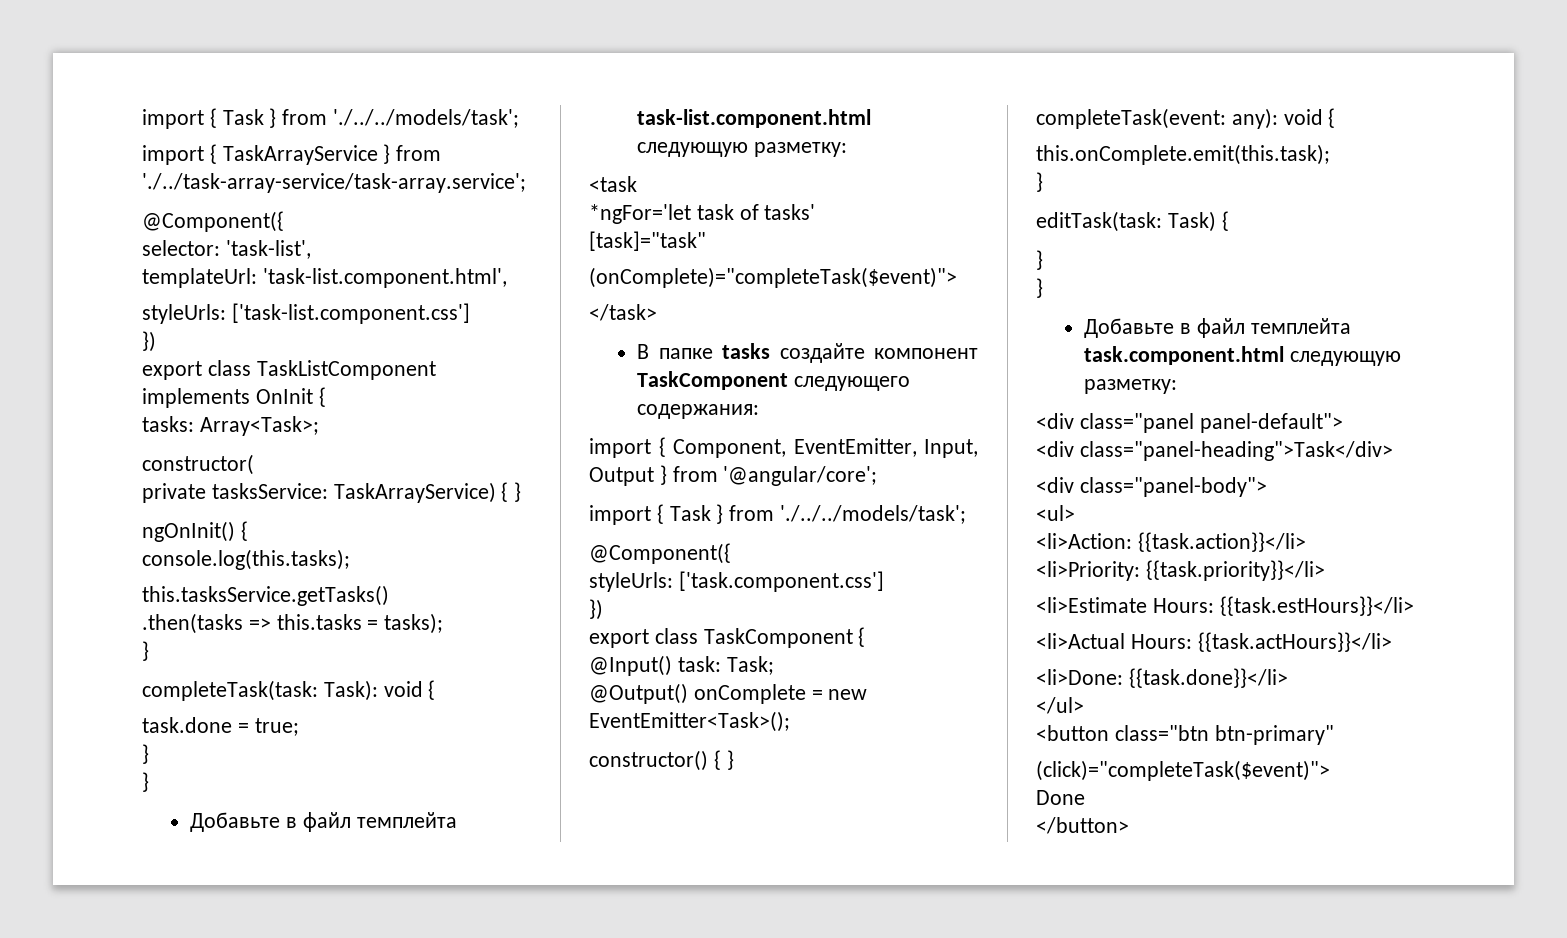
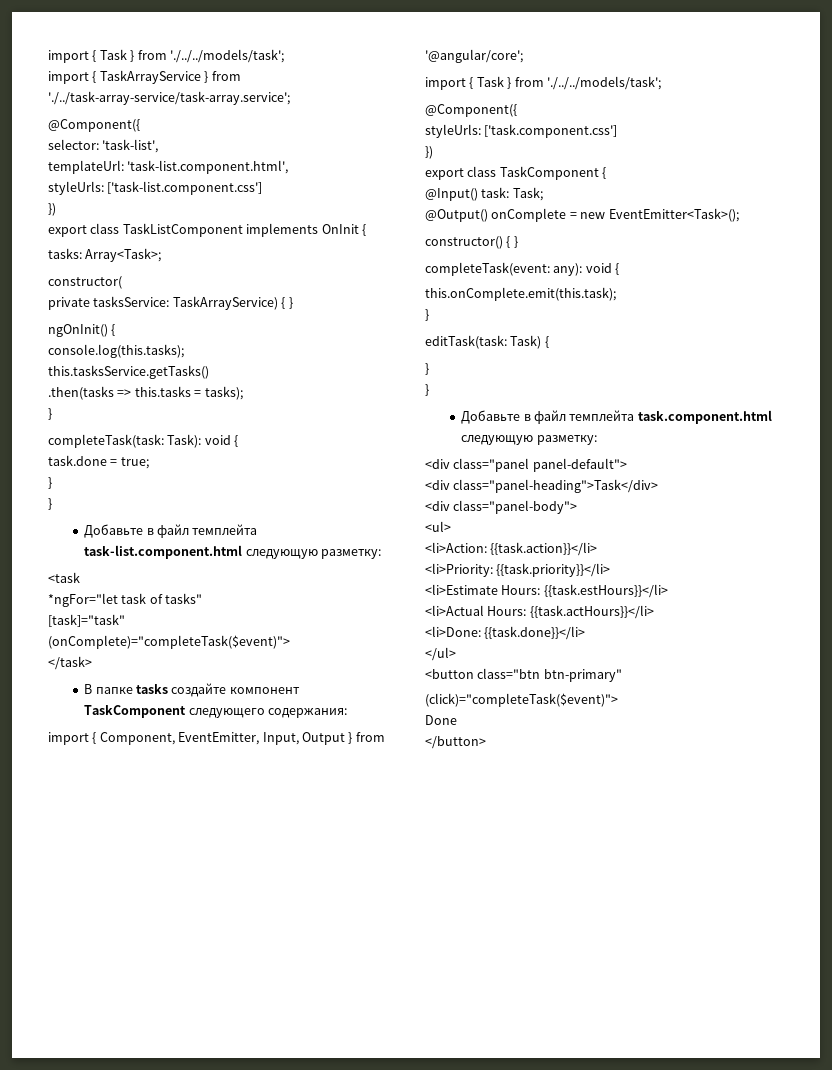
[589,204,691,224] *ngFor='let -> [48,593,118,607] *ngFor="let
[764,204,816,220] tasks' -> [165,593,203,604] tasks"

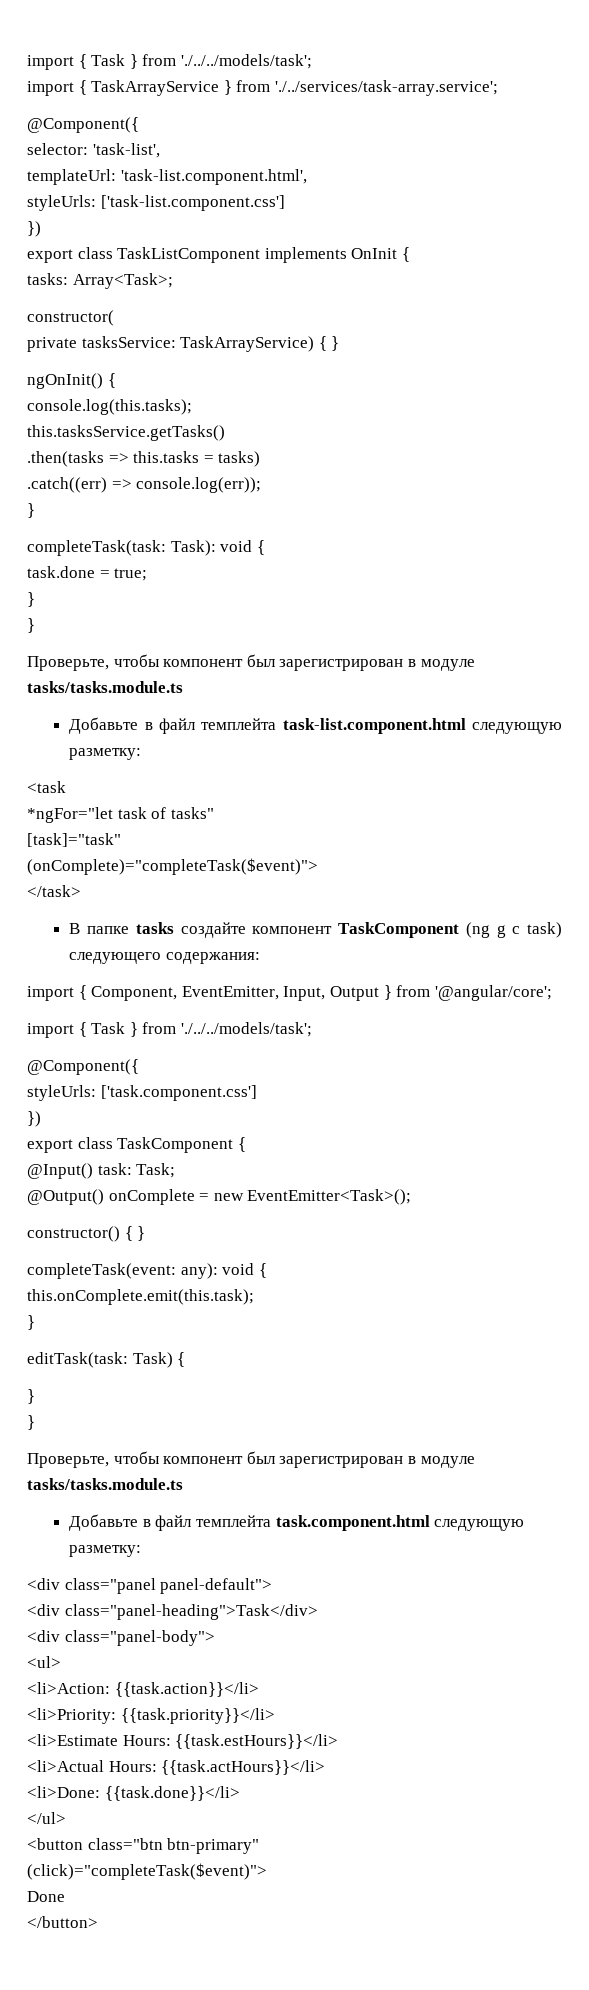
[48,91,290,105] './../task-array-service/task-array.service'; -> [274,80,498,96] './../services/task-array.service';
[204,386,243,400] tasks); -> [218,451,261,467] [27,477,262,493] tasks) // .catch((err) => console.log(err));
(52, 504) none -> [27,654,475,671] [27,681,183,693] // Проверьте, чтобы компонент был зарегистрирован в модуле tasks/tasks.module.ts
(187, 711) none -> [465,922,562,938] (ng g c task)
(429, 390) none -> [27,1451,475,1468] [27,1478,183,1490] // Проверьте, чтобы компонент был зарегистрирован в модуле tasks/tasks.module.ts

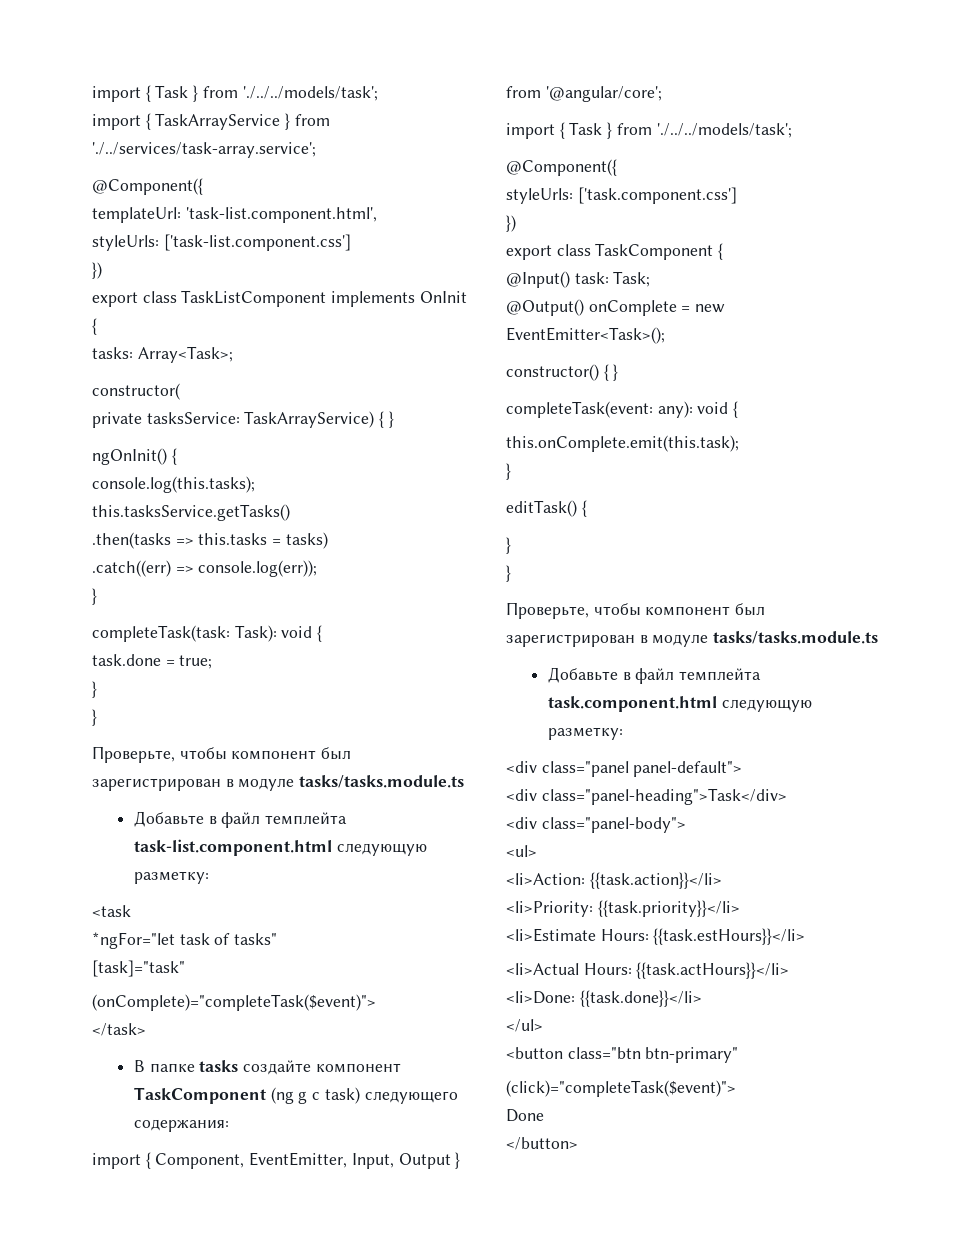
[27,143,160,158] // selector: 'task-list', -> (203, 186) none
[27,1352,173,1368] editTask(task: Task) -> [506,500,577,517] editTask()

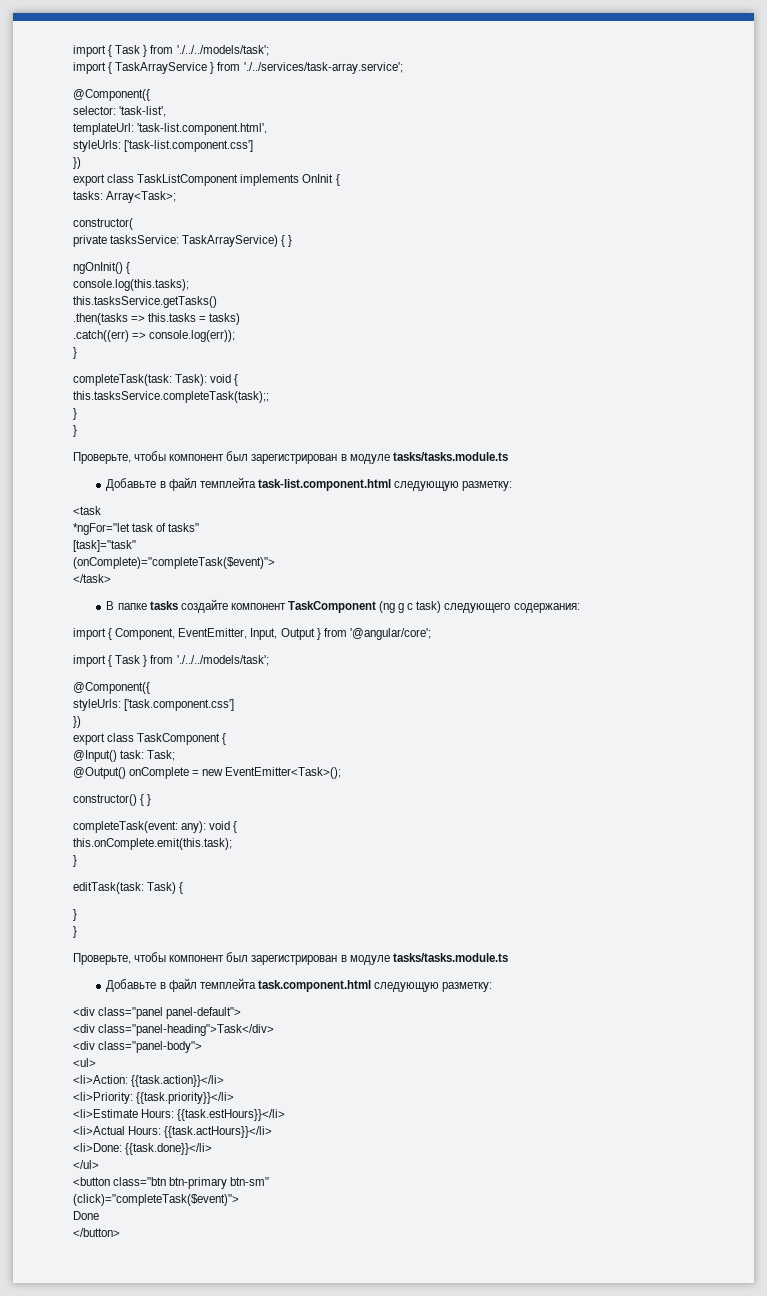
(203, 186) none -> [73,106,167,117] // selector: 'task-list',
[92,654,213,669] task.done = true; -> [73,391,269,403] this.tasksService.completeTask(task);;
[506,500,577,517] editTask() -> [73,882,177,894] editTask(task: Task)
[645,1047,739,1063] btn-primary" -> [169,1177,270,1189] btn-primary btn-sm"

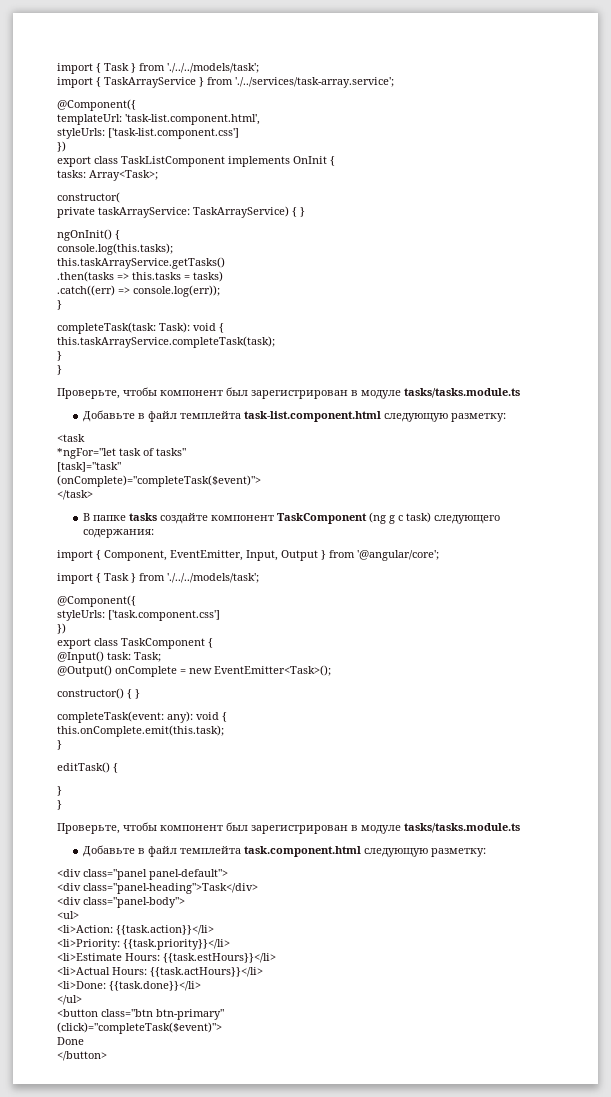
[73,106,167,117] // selector: 'task-list', -> (136, 105) none
[110,235,180,244] tasksService: -> [98,207,190,218] taskArrayService:
[73,296,217,308] this.tasksService.getTasks() -> [57,257,225,269] this.taskArrayService.getTasks()
[73,391,269,403] this.tasksService.completeTask(task);; -> [57,336,275,348] this.taskArrayService.completeTask(task);
[73,882,177,894] editTask(task: Task) -> [57,762,110,773] editTask()
[169,1177,270,1189] btn-primary btn-sm" -> [156,1009,224,1020] btn-primary"

